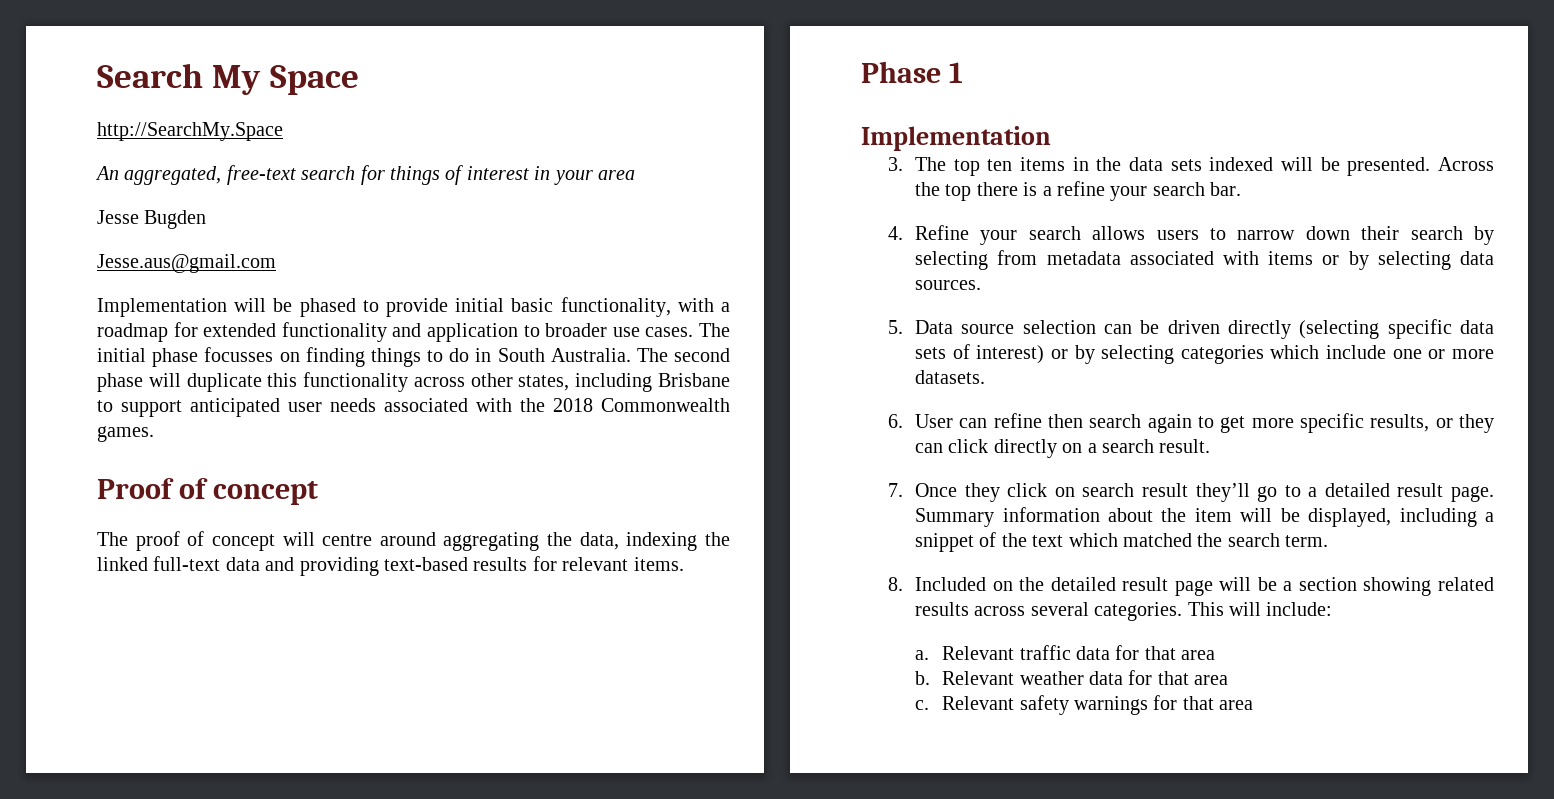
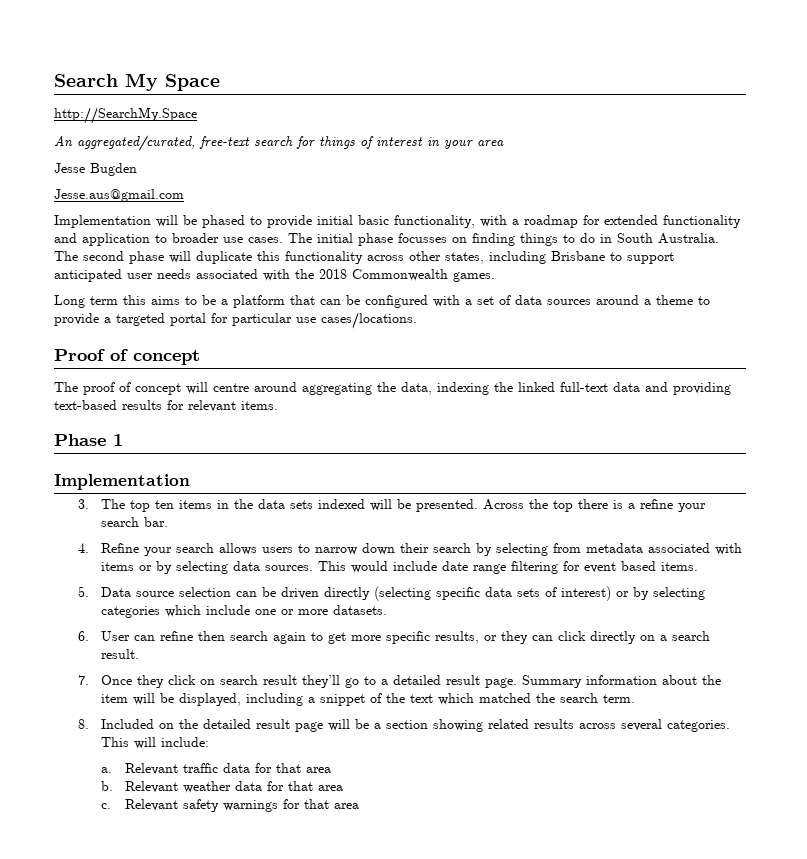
[124,166,222,185] aggregated, -> [77,135,195,151] aggregated/curated,
(154, 434) none -> [54,295,710,308] [54,312,417,329] // Long term this aims to be a platform that can be configured with a set of data sources around a theme to provide a targeted portal for particular use cases/locations.
(982, 285) none -> [318,561,699,574] This would include date range filtering for event based items.

